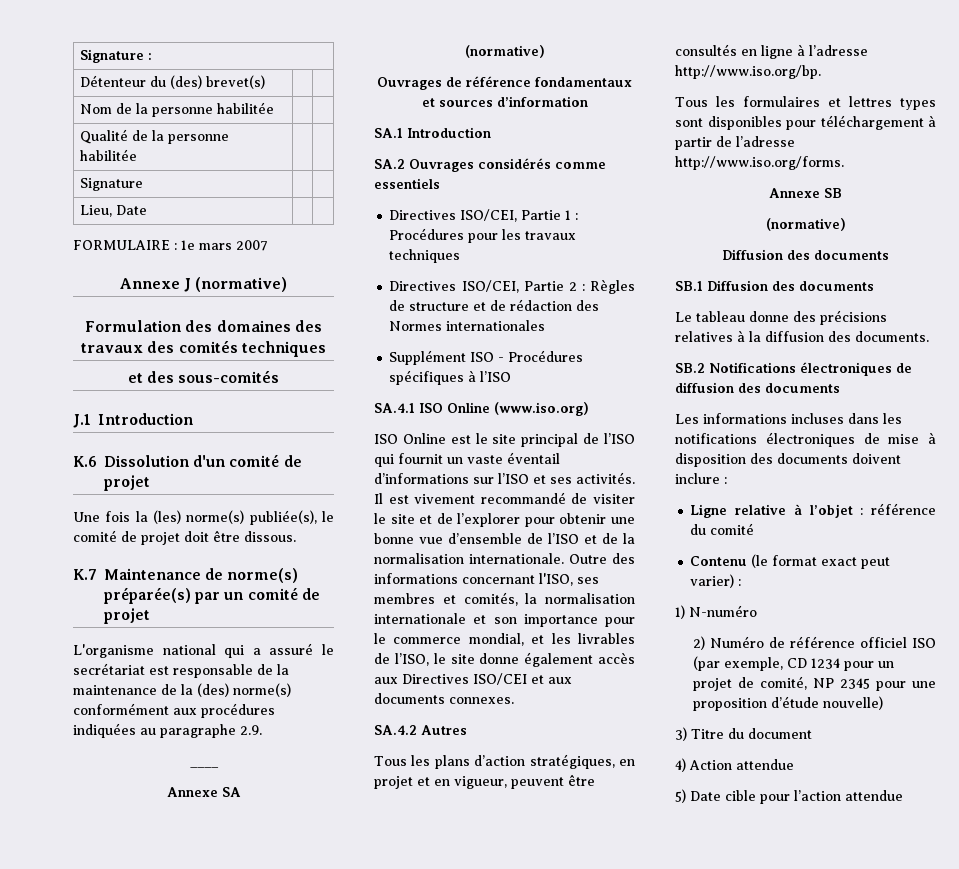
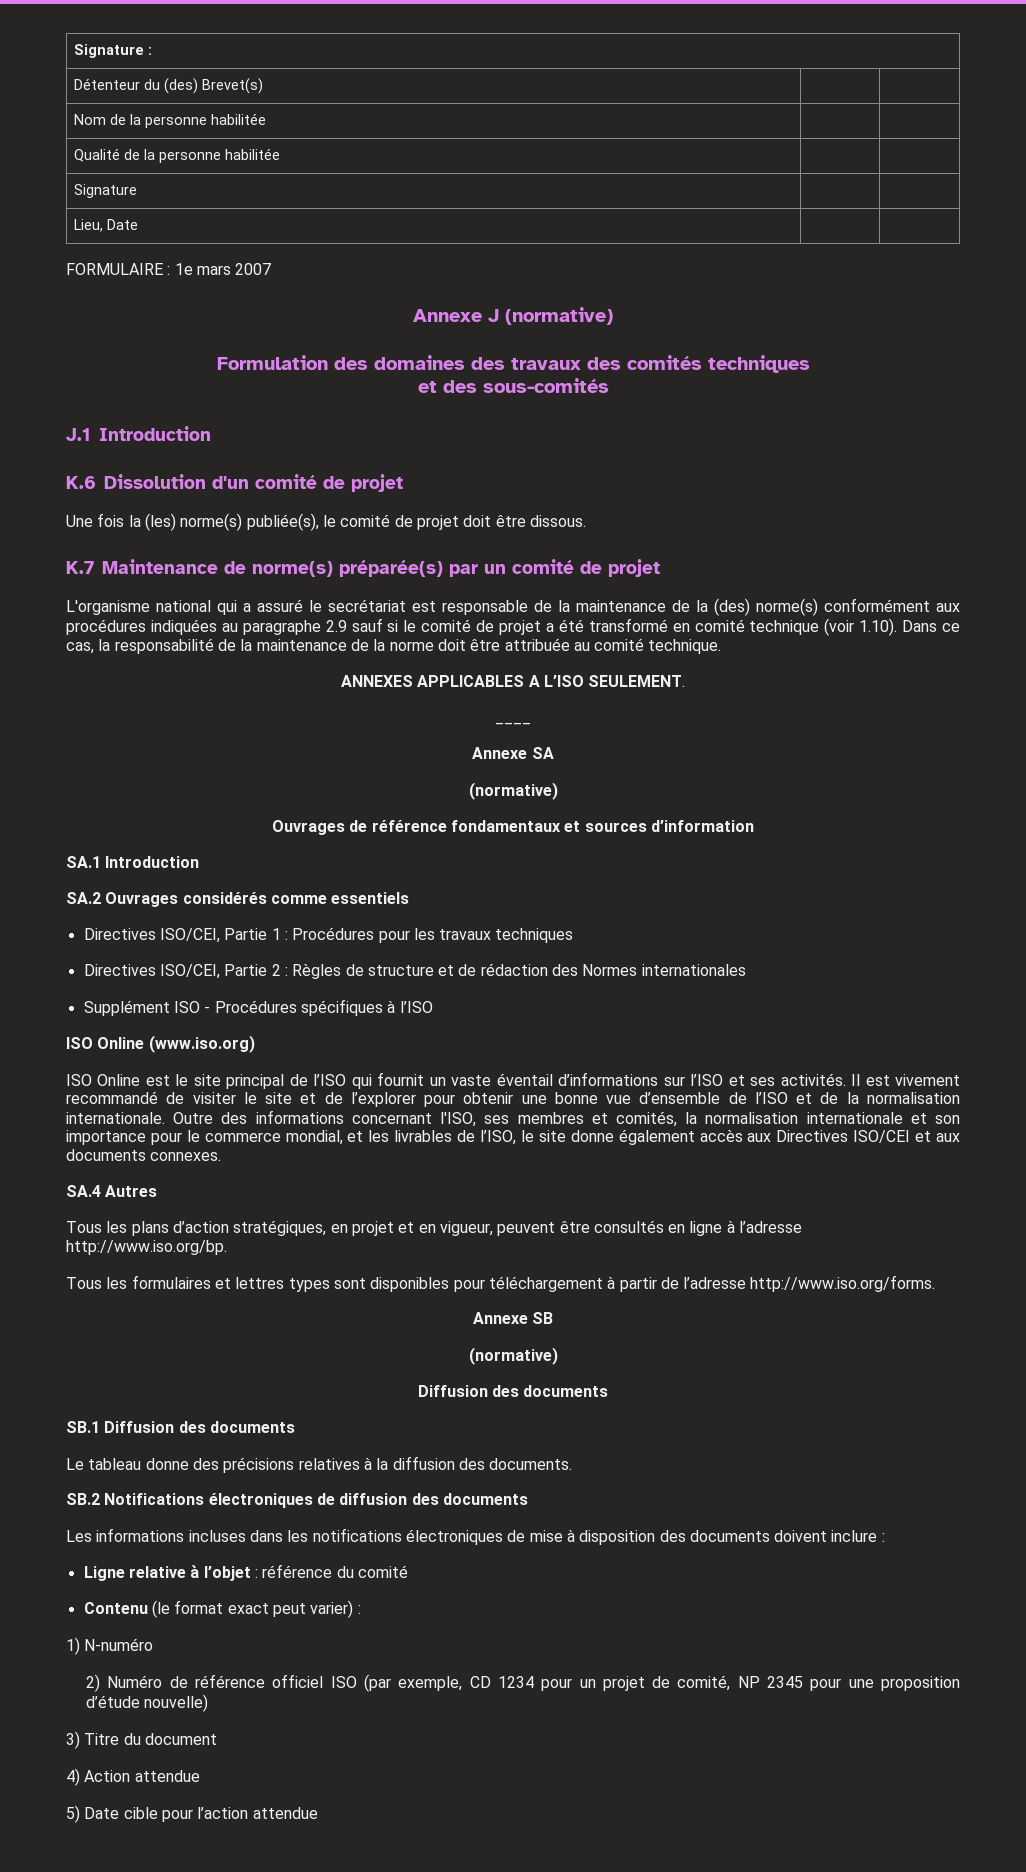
[205,75,265,89] brevet(s) -> [202,78,264,94] Brevet(s)
[240,725,262,735] 2.9. -> [325,618,960,636] [66,638,722,654] [340,675,686,687] 2.9 sauf si le comité de projet a été transformé en comité technique (voir 1.10). Dans ce cas, la responsabilité de la maintenance de la norme doit être attribuée au comité technique. // ANNEXES APPLICABLES A L’ISO SEULEMENT.
[374,403,415,413] SA.4.1 -> (433, 1007) none
[374,725,417,735] SA.4.2 -> [66,1185,101,1197] SA.4

